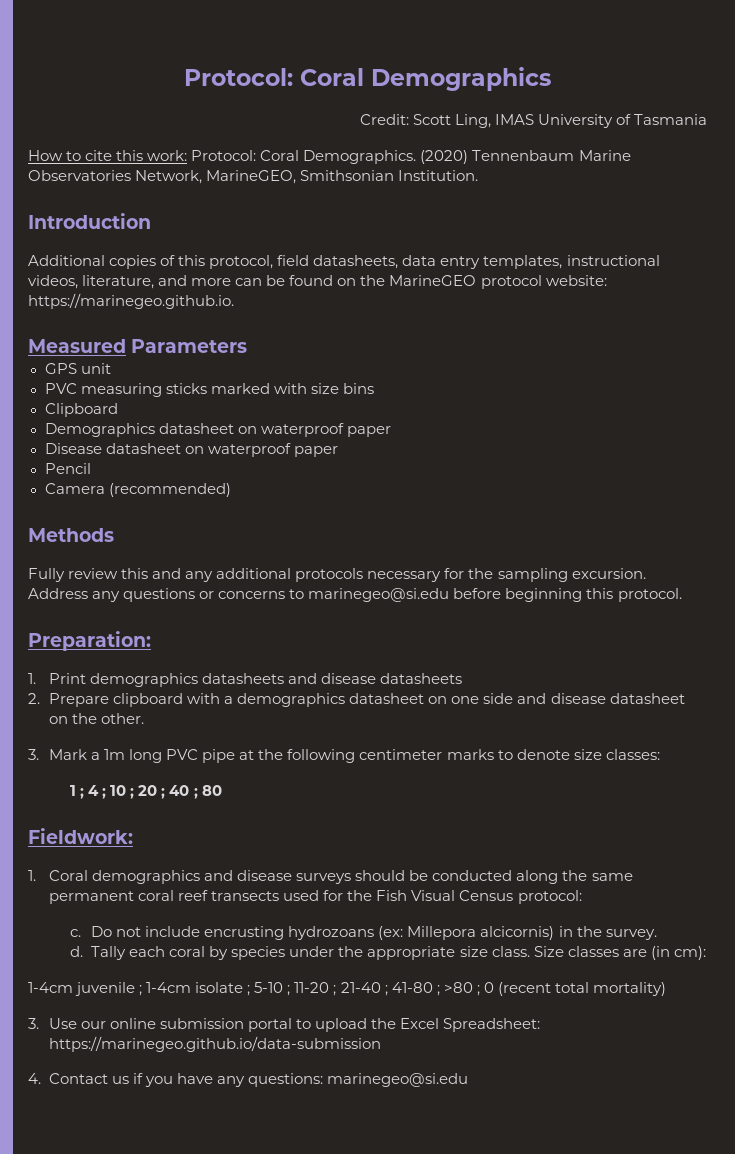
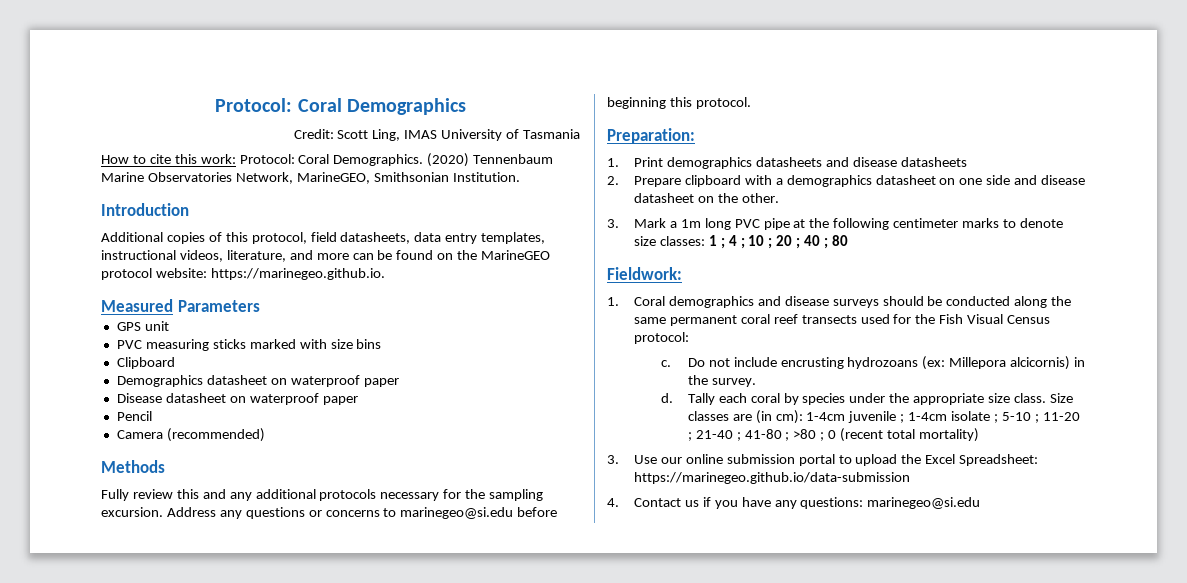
(660, 754) // -> (705, 241) none
(706, 953) // -> (803, 417) none

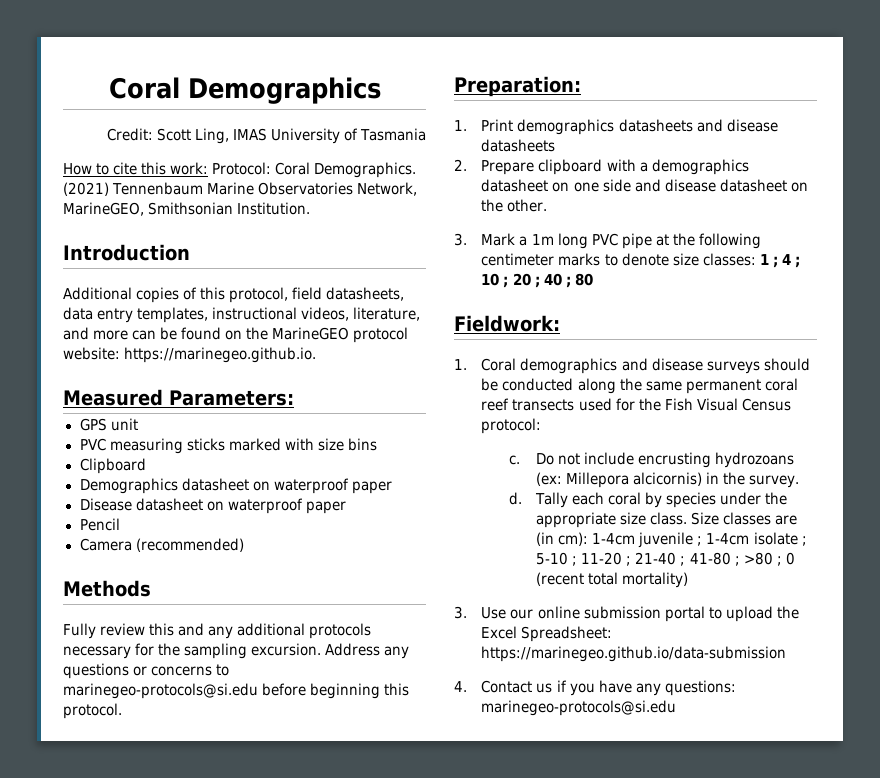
[215,98,293,112] Protocol: -> (108, 88) none
[427,153,470,167] (2020) -> [63,182,109,196] (2021)
[177,300,260,312] Parameters -> [169,390,294,406] Parameters:
[400,507,514,519] marinegeo@si.edu -> [63,683,258,699] marinegeo-protocols@si.edu
[867,497,981,509] marinegeo@si.edu -> [481,700,677,716] marinegeo-protocols@si.edu

